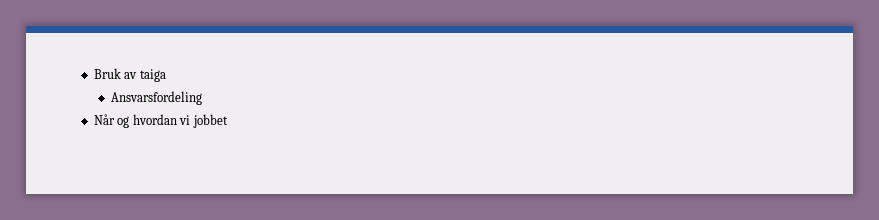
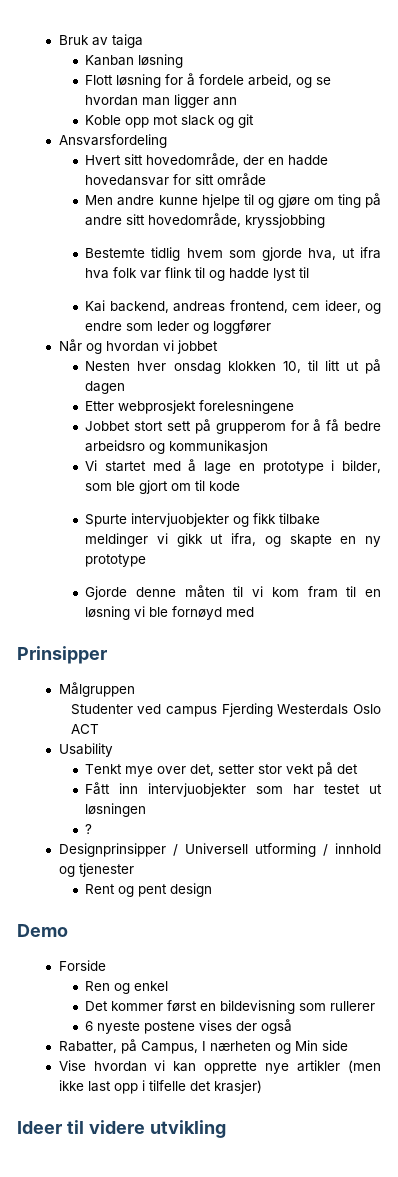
[110,91,202,105] Ansvarsfordeling -> [85,54,184,68] [85,73,332,88] [85,94,238,108] [85,114,255,128] [58,134,167,148] [85,153,329,167] [85,173,267,186] [85,193,382,208] [85,213,326,228] [85,247,381,261] [85,267,310,281] [85,300,381,314] [85,320,272,334] Kanban løsning // Flott løsning for å fordele arbeid, og se hvordan man ligger ann // Koble opp mot slack og git // Ansvarsfordeling // Hvert sitt hovedområde, der en hadde hovedansvar for sitt område // Men andre kunne hjelpe til og gjøre om ting på andre sitt hovedområde, kryssjobbing // Bestemte tidlig hvem som gjorde hva, ut ifra hva folk var flink til og hadde lyst til // Kai backend, andreas frontend, cem ideer, og endre som leder og loggfører
(228, 121) none -> [85,359,382,374] [85,381,126,394] [85,400,295,414] [85,419,382,434] [85,440,269,454] [85,459,381,474] [85,480,241,494] [85,513,321,527] [85,533,381,547] [85,554,147,567] [85,585,381,600] [85,606,255,620] [17,646,107,664] [58,682,135,697] [70,703,381,717] [70,724,99,734] [58,743,113,757] [85,762,359,777] [85,782,382,797] [85,803,147,817] [85,824,93,834] [58,843,381,857] [58,863,134,877] [85,883,213,897] [17,924,68,937] [58,960,106,971] [85,981,169,994] [85,1000,376,1014] [85,1019,293,1034] [58,1039,348,1054] [58,1060,381,1074] [58,1080,262,1094] [17,1120,226,1138] // Nesten hver onsdag klokken 10, til litt ut på dagen // Etter webprosjekt forelesningene // Jobbet stort sett på grupperom for å få bedre arbeidsro og kommunikasjon // Vi startet med å lage en prototype i bilder, som ble gjort om til kode // Spurte intervjuobjekter og fikk tilbake meldinger vi gikk ut ifra, og skapte en ny prototype // Gjorde denne måten til vi kom fram til en løsning vi ble fornøyd med // Prinsipper // Målgruppen // Studenter ved campus Fjerding Westerdals Oslo ACT // Usability // Tenkt mye over det, setter stor vekt på det // Fått inn intervjuobjekter som har testet ut løsningen // ? // Designprinsipper / Universell utforming / innhold og tjenester // Rent og pent design // Demo // Forside // Ren og enkel // Det kommer først en bildevisning som rullerer // 6 nyeste postene vises der også // Rabatter, på Campus, I nærheten og Min side // Vise hvordan vi kan opprette nye artikler (men ikke last opp i tilfelle det krasjer) // Ideer til videre utvikling

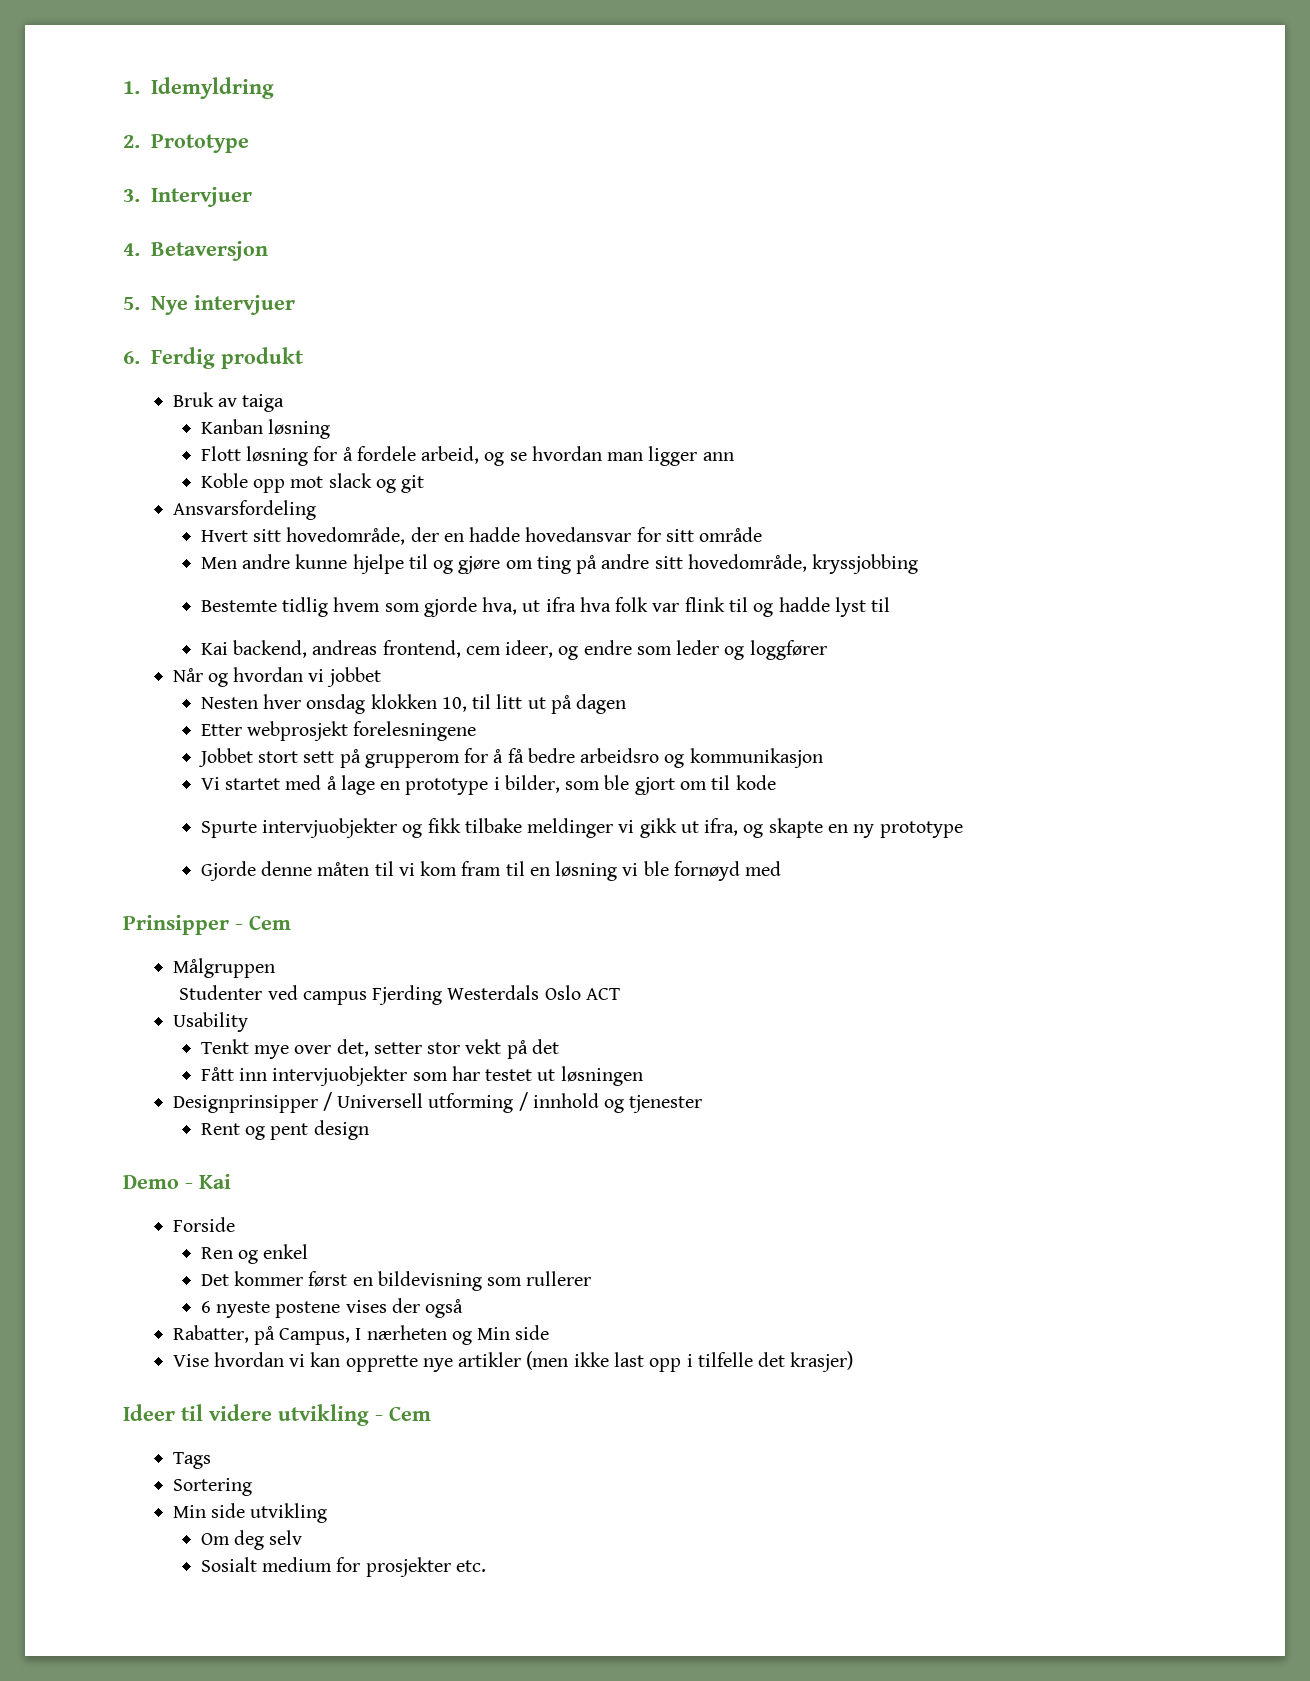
(58, 40) none -> [123,77,275,99] [123,134,250,153] [123,187,253,207] [123,241,269,261] [123,295,296,315] [123,347,305,369] 1. Idemyldring // 2. Prototype // 3. Intervjuer // 4. Betaversjon // 5. Nye intervjuer // 6. Ferdig produkt //
(107, 655) none -> [235,915,291,930] - Cem
[85,824,93,834] // ? -> (643, 1076) none
(68, 930) none -> [185,1174,231,1189] - Kai
(226, 1129) none -> [375,1406,431,1421] [172,1452,211,1469] [172,1478,252,1496] [172,1503,328,1523] [200,1530,303,1550] [200,1557,486,1577] - Cem // Tags // Sortering // Min side utvikling // Om deg selv // Sosialt medium for prosjekter etc.

